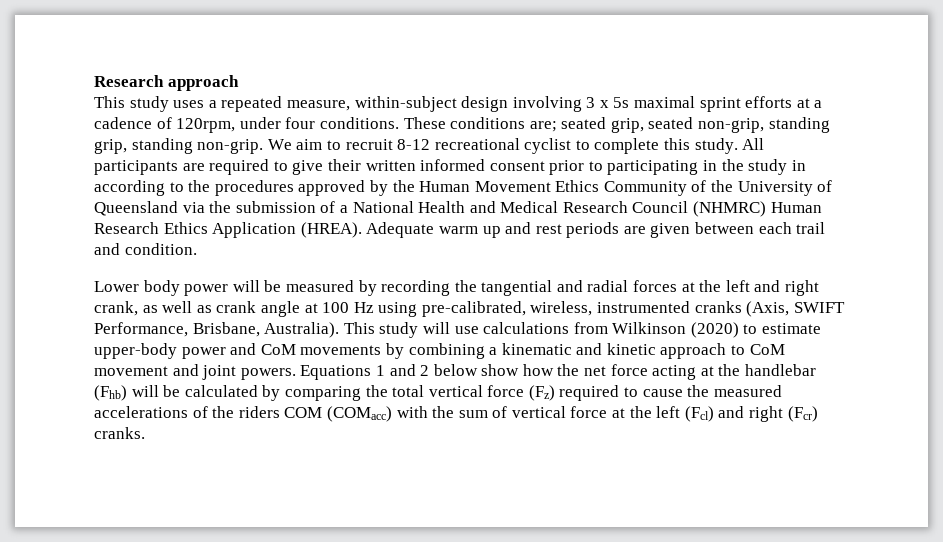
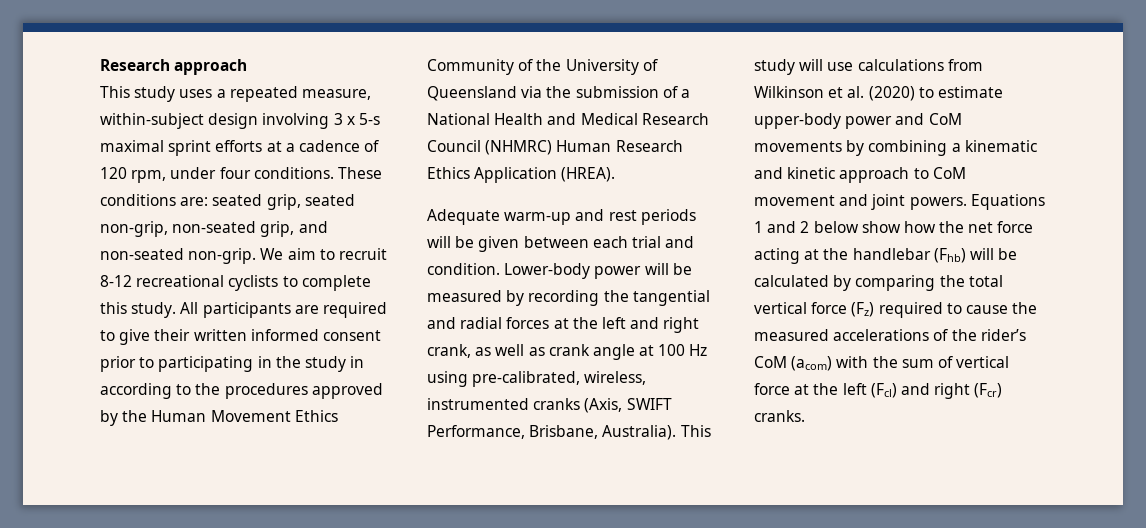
[613,97,630,108] 5s -> [358,113,380,125] 5-s
[176,118,236,133] 120rpm, -> [100,167,167,183] 120 rpm,
[529,121,557,132] are; -> [180,197,209,206] are:
[768,117,830,133] [94,138,193,154] standing grip, standing -> [172,221,328,237] [100,248,184,260] non-seated grip, and non-seated
[524,138,572,154] cyclist -> [228,275,279,291] cyclists
[366,222,501,238] Adequate warm up -> [427,209,572,225] // Adequate warm-up
[623,226,646,234] are -> [427,236,475,248] will be
[796,222,826,234] trail -> [631,236,661,248] trial
[94,280,180,296] // Lower body -> [504,263,591,279] Lower-body
(687, 328) none -> [828,86,865,98] et al.
[238,406,392,422] riders COM (COMacc) -> [980,329,1026,341] [754,356,833,371] rider’s CoM (acom)

